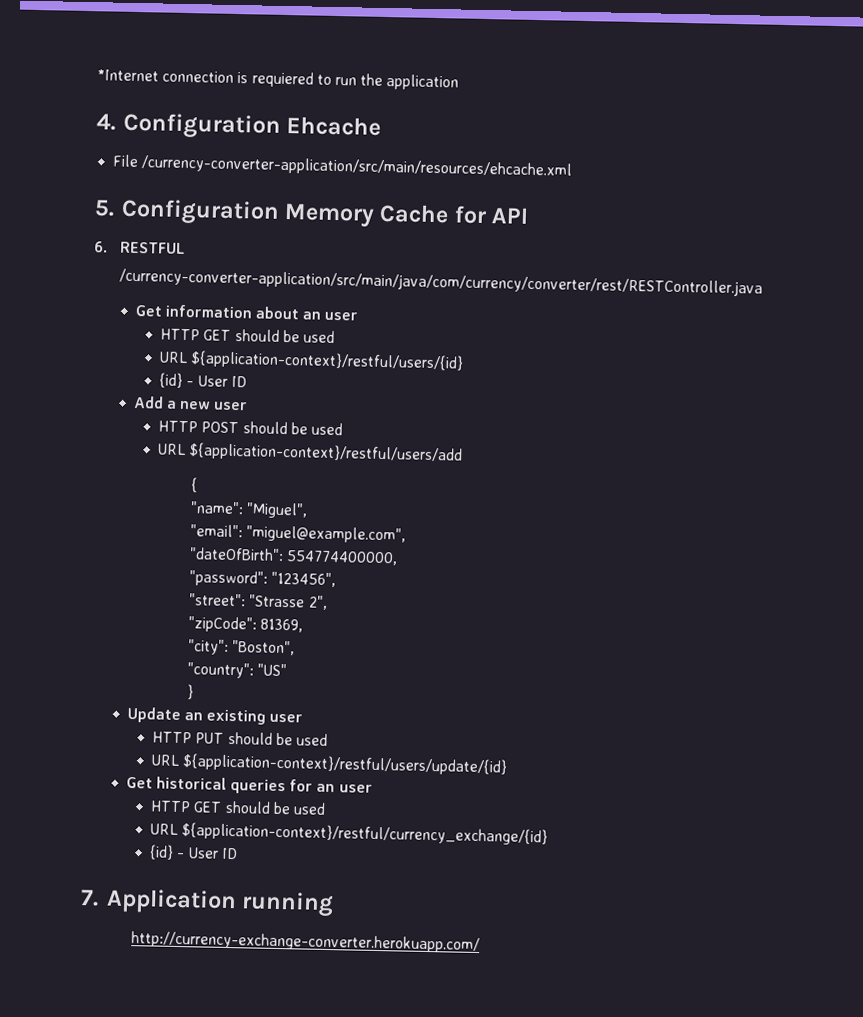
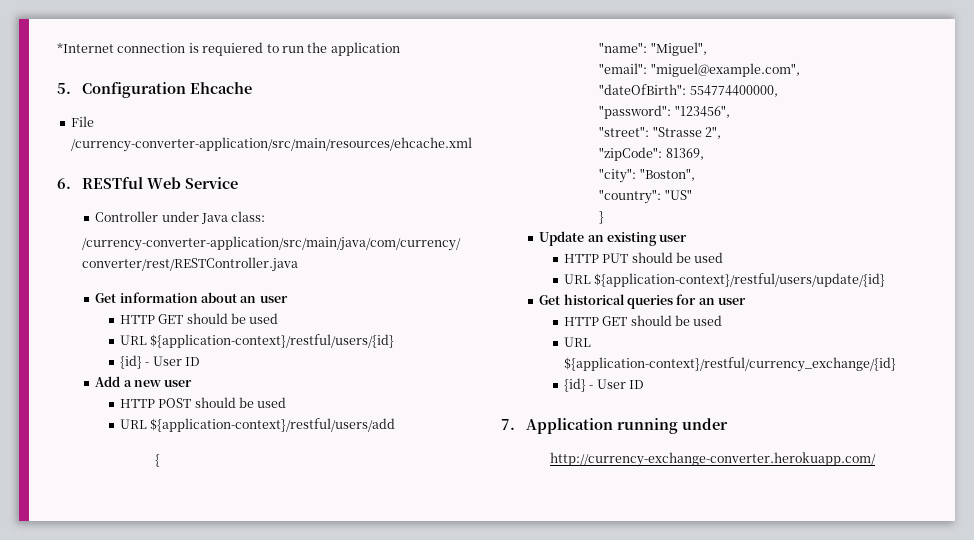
[96,113,116,131] 4. -> [57,83,71,94] 5.
[94,198,530,227] [94,241,185,254] 5. Configuration Memory Cache for API // 6. RESTFUL -> [57,177,238,189] [95,211,266,224] 6. RESTful Web Service // Controller under Java class:
(334, 904) none -> [681,418,728,430] under

